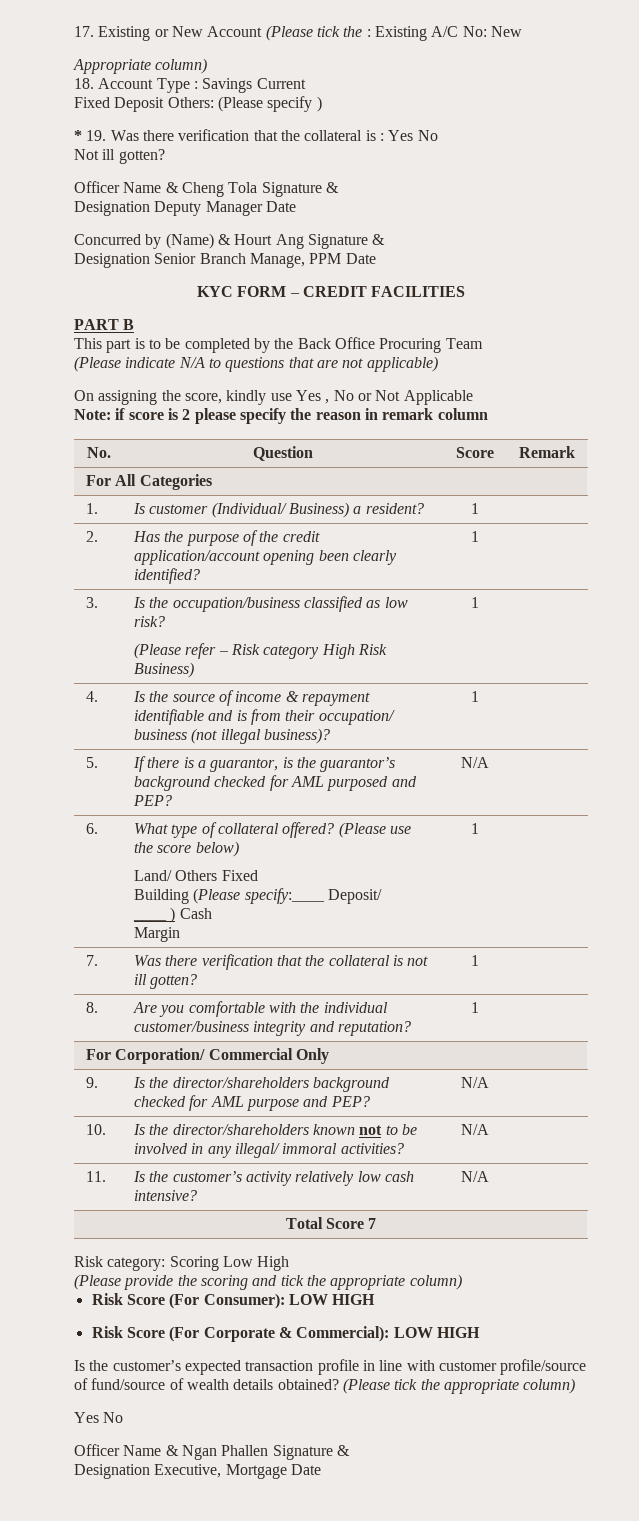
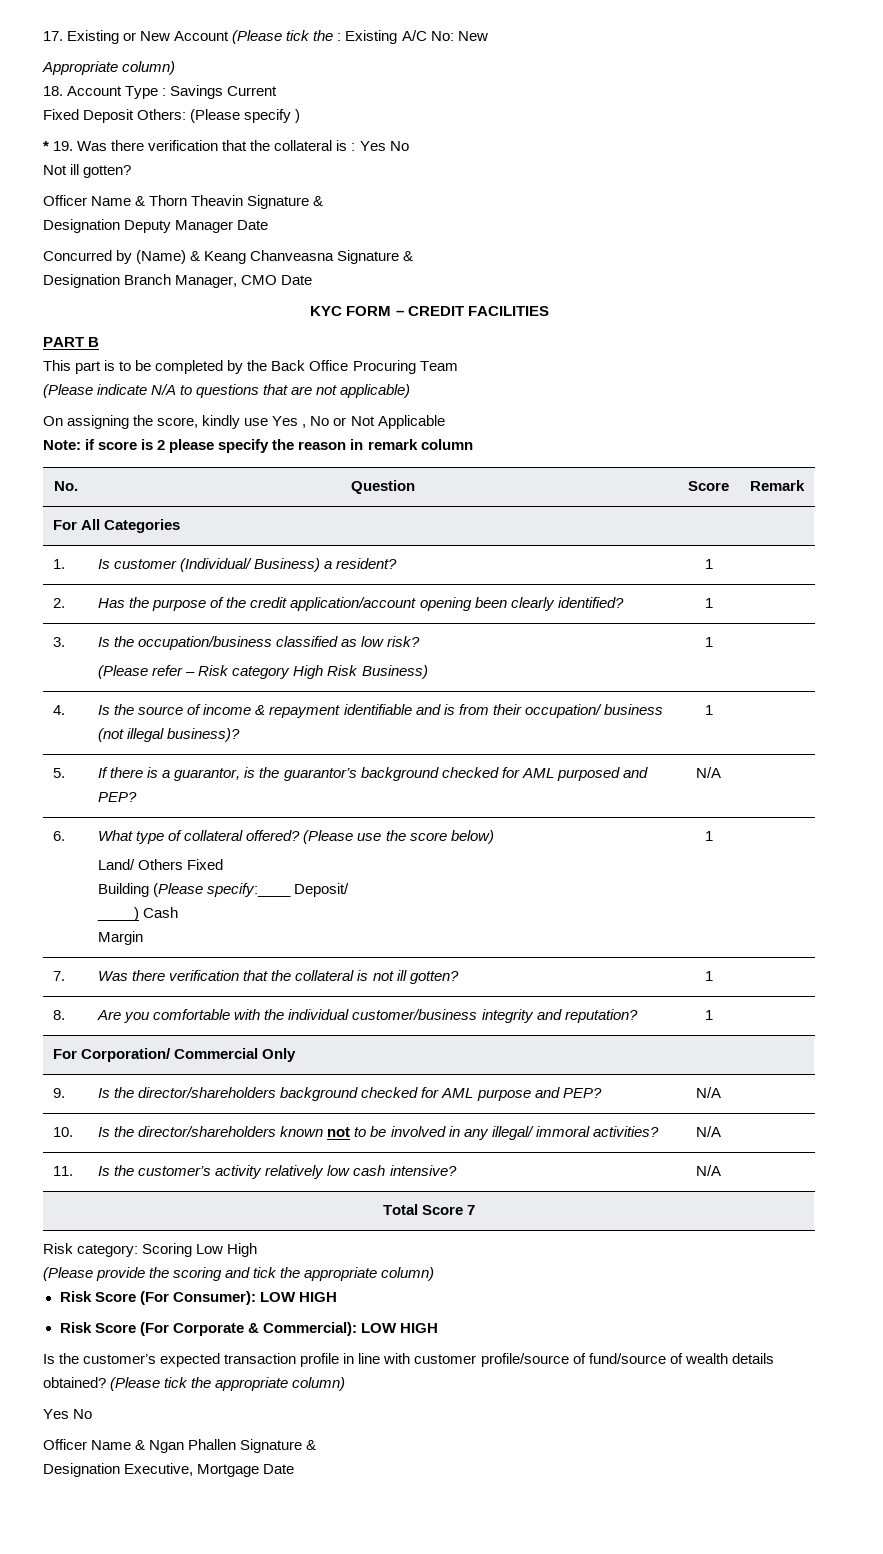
[181,182,258,197] Cheng Tola -> [149,195,244,206] Thorn Theavin
[234,234,386,249] [74,253,342,268] Hourt Ang Signature & // Designation Senior Branch Manage, PPM -> [204,250,414,264] [43,274,278,288] Keang Chanveasna Signature & // Designation Branch Manager, CMO

